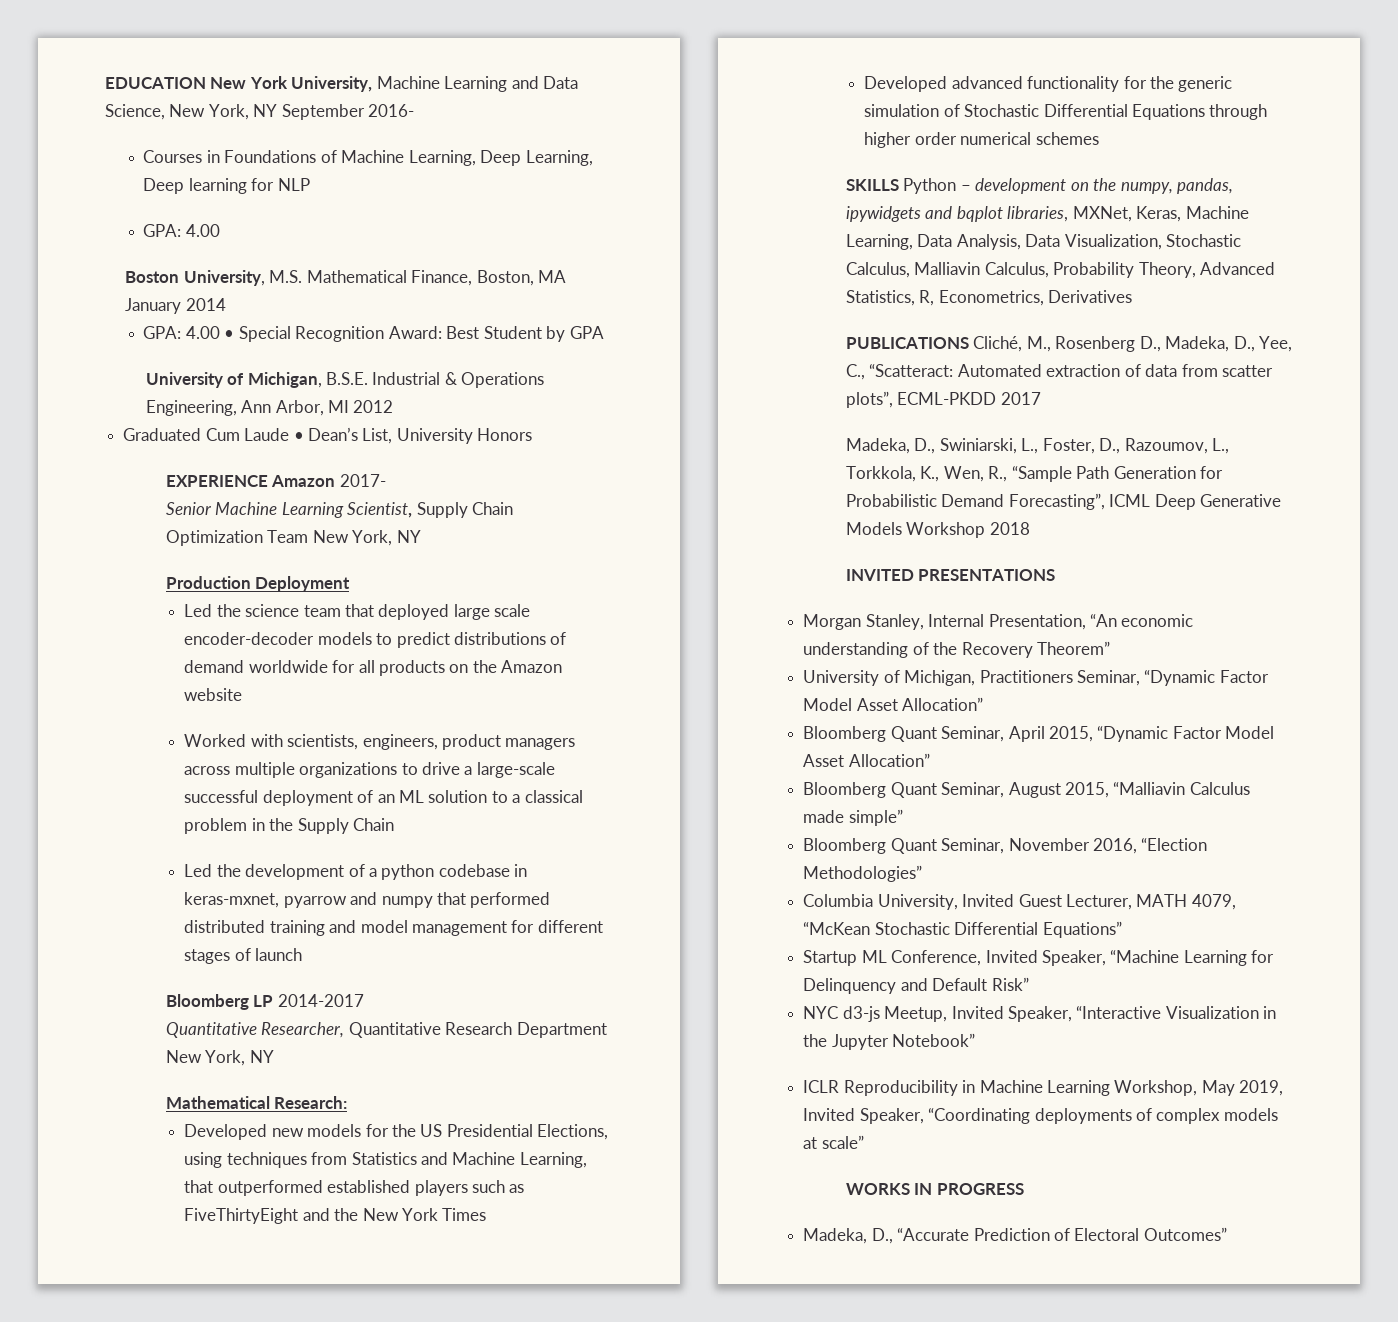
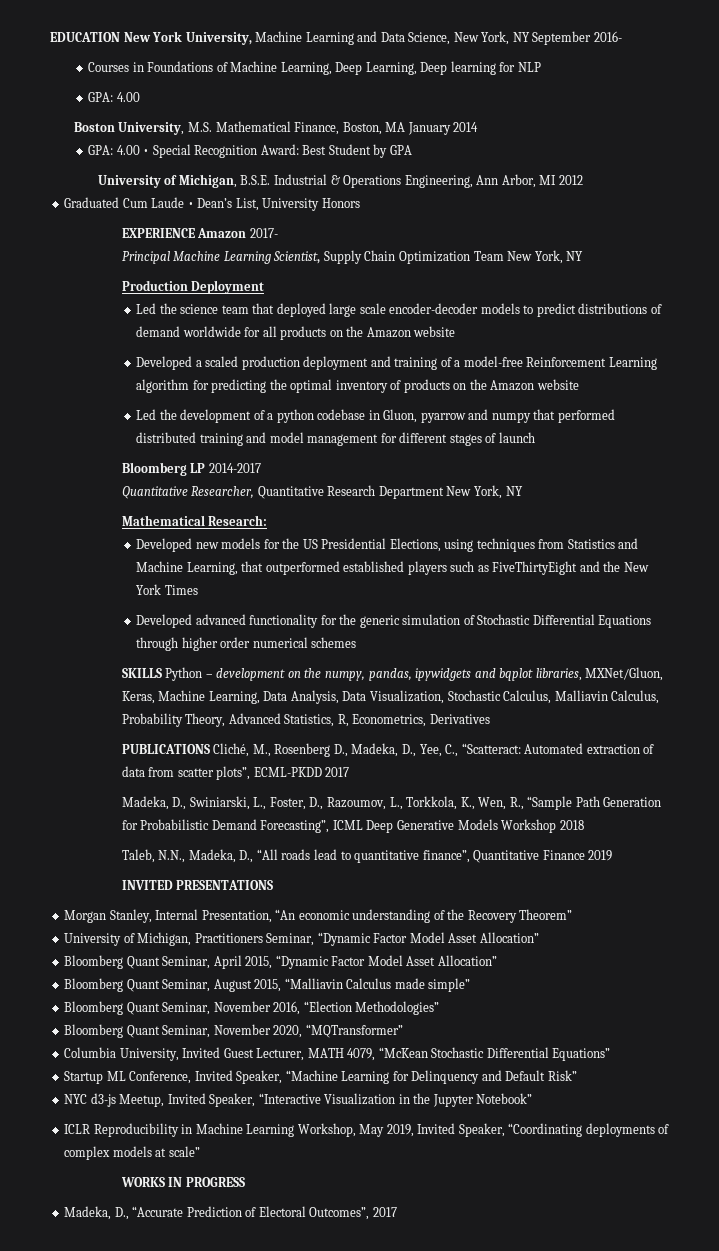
[166,502,213,515] Senior -> [121,251,170,264] Principal
[184,734,576,750] [184,762,555,778] [184,790,583,806] [184,818,394,834] Worked with scientists, engineers, product managers across multiple organizations to drive a large-scale successful deployment of an ML solution to a classical problem in the Supply Chain -> [136,356,657,370] [136,379,579,393] Developed a scaled production deployment and training of a model-free Reinforcement Learning algorithm for predicting the optimal inventory of products on the Amazon website
[184,892,280,908] keras-mxnet, -> [383,409,418,423] Gluon,
[1072,206,1132,222] MXNet, -> [585,667,664,681] MXNet/Gluon,
(1030, 528) none -> [121,849,613,863] // Taleb, N.N., Madeka, D., “All roads lead to quantitative finance”, Quantitative Finance 2019
(923, 873) none -> [64,1024,403,1038] // Bloomberg Quant Seminar, November 2020, “MQTransformer”
[1143,1227,1227,1241] Outcomes” -> [309,1207,397,1220] Outcomes”, 2017

